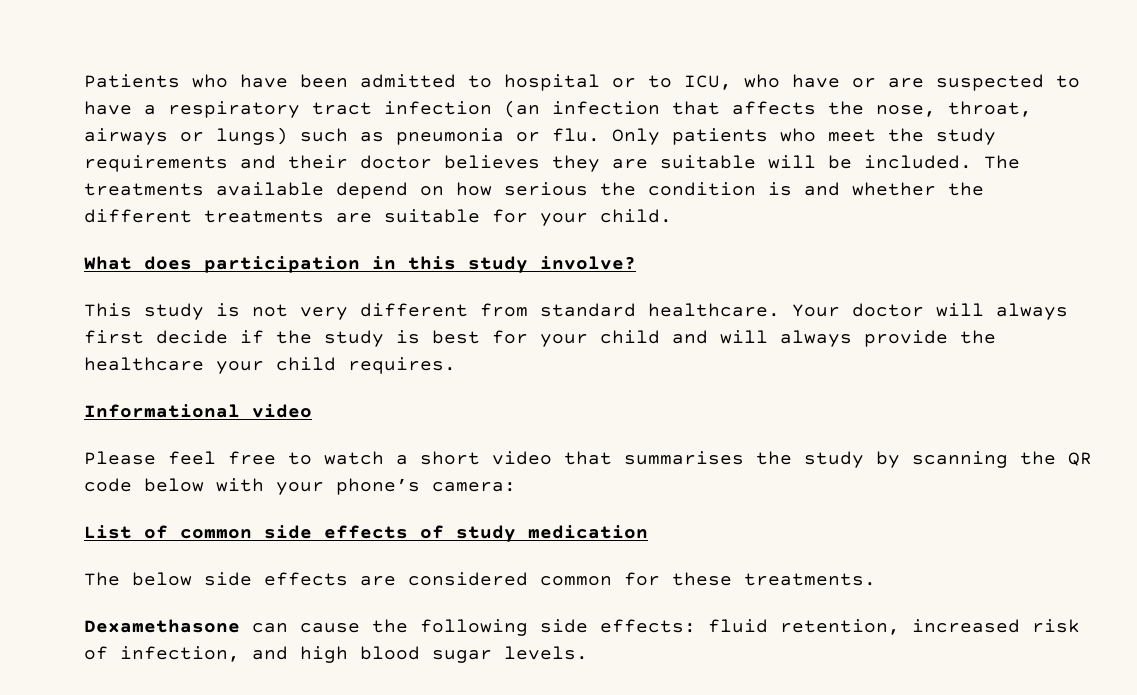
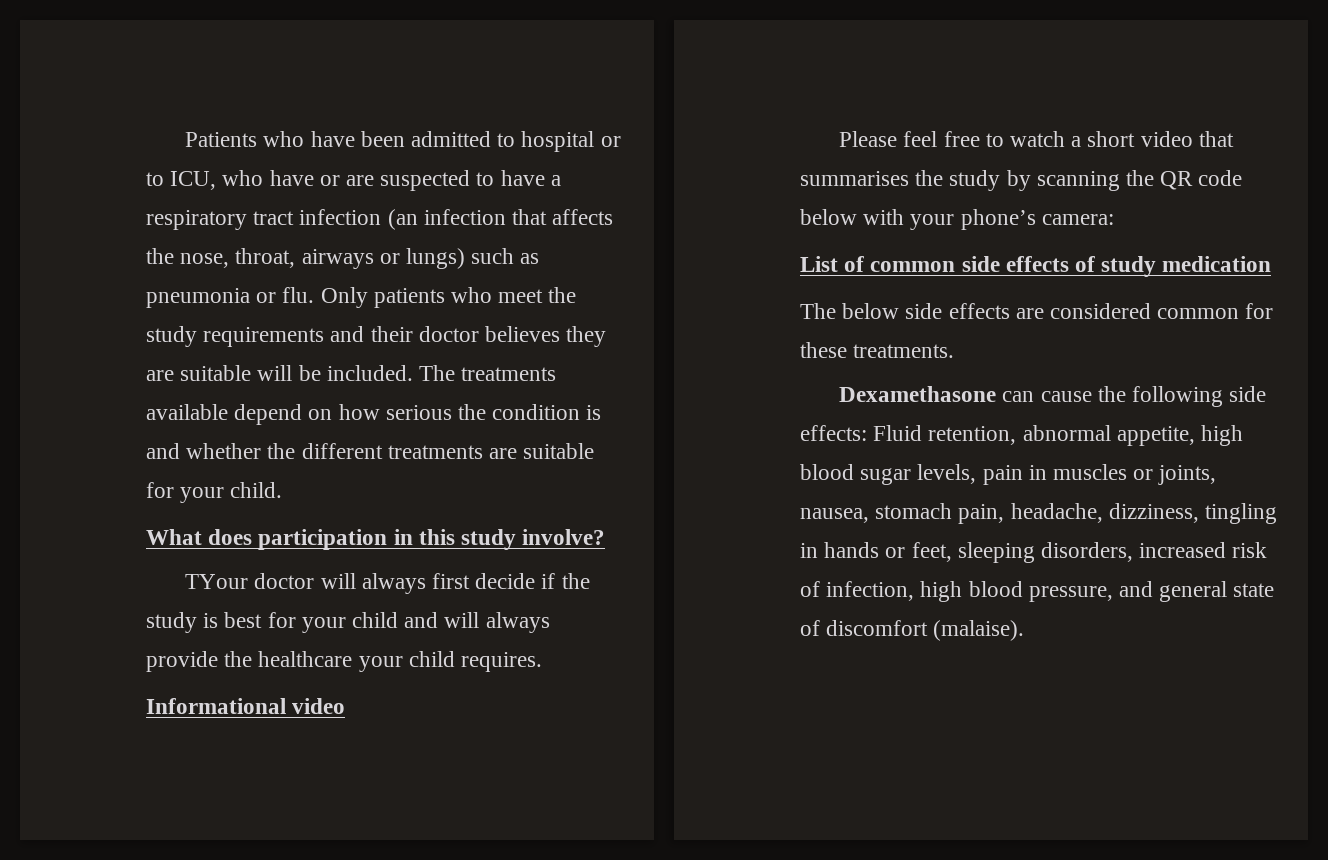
[84,303,840,320] This study is not very different from standard healthcare. Your -> [185,574,249,589] TYour
[708,619,900,635] fluid retention, -> [873,425,1244,446] [800,464,1217,485] [800,503,1278,524] [800,542,1134,563] Fluid retention, abnormal appetite, high blood sugar levels, pain in muscles or joints, nausea, stomach pain, headache, dizziness, tingling in hands or feet, sleeping disorders,
[252,646,588,663] and high blood sugar levels. -> [920,581,1275,602] [800,620,1025,641] high blood pressure, and general state of discomfort (malaise).

